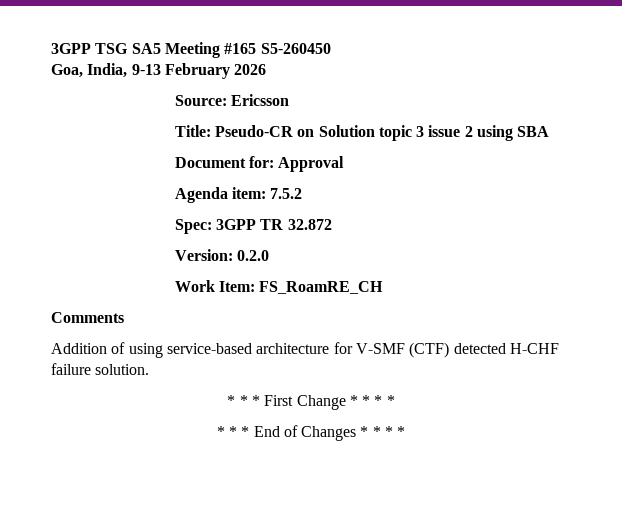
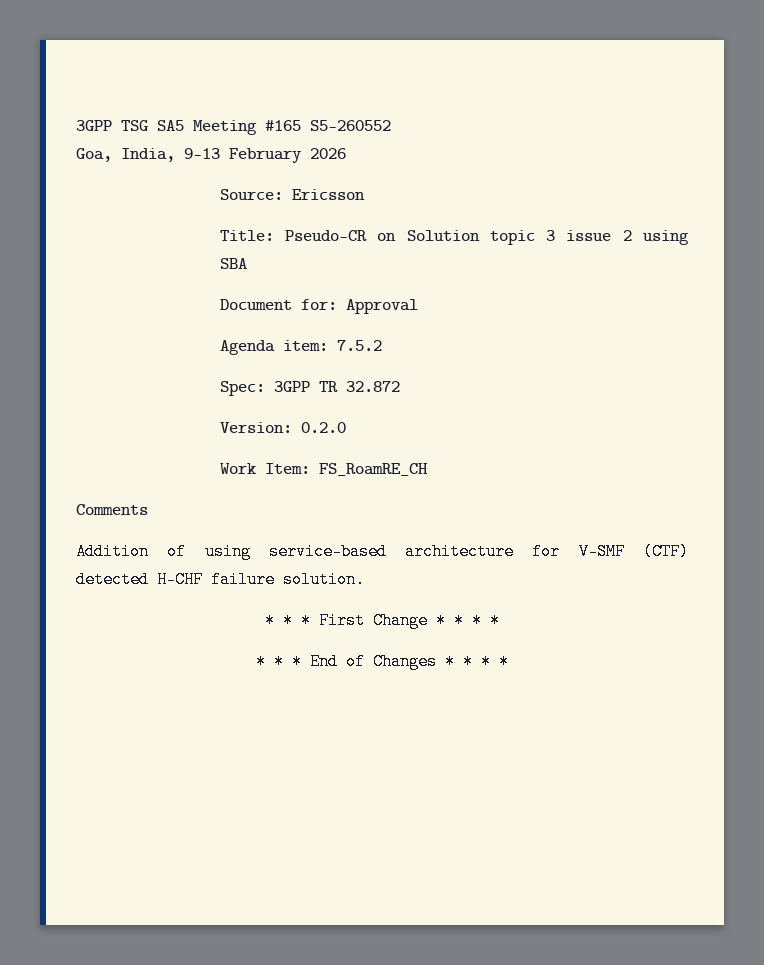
[260,43,331,54] S5-260450 -> [310,120,391,131] S5-260552

